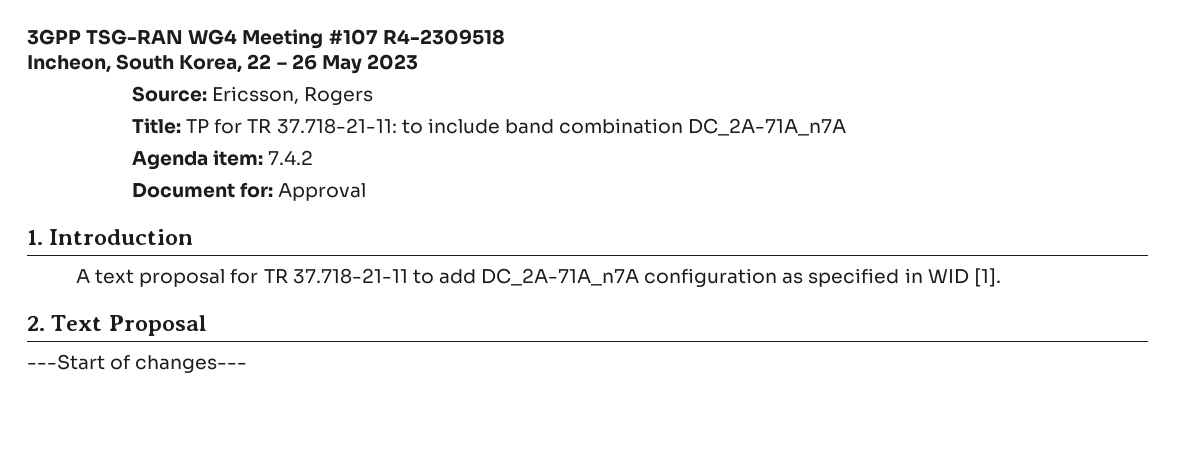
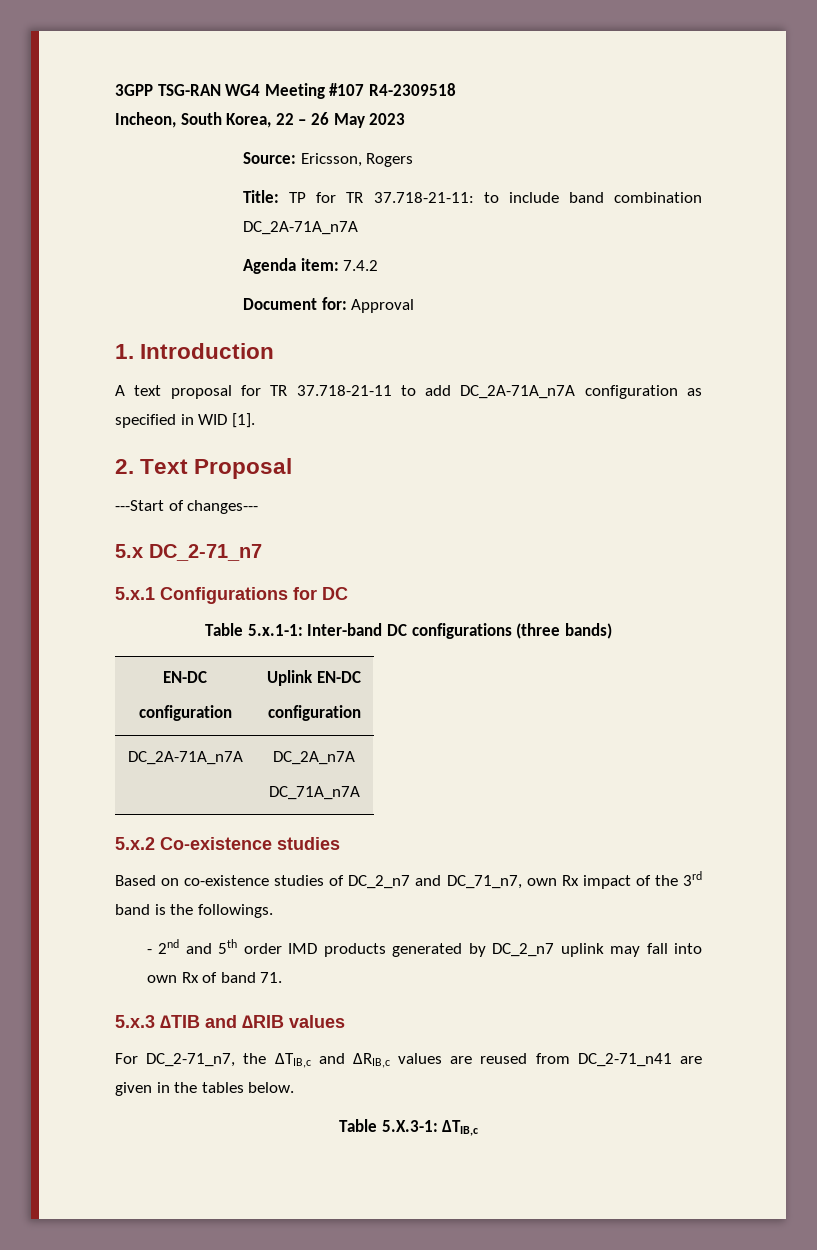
(248, 364) none -> [115,544,262,561] [115,587,348,604] [205,623,612,639] [163,671,207,683] [138,705,232,721] [267,670,361,686] [267,705,361,721] [127,751,243,765] [273,751,355,765] [268,786,360,800] [115,837,340,850] [115,871,703,889] [115,904,273,918] [147,939,702,957] [147,972,283,983] [115,1015,345,1028] [115,1053,702,1068] [115,1082,295,1096] [338,1119,479,1136] // 5.x DC_2-71_n7 // 5.x.1 Configurations for DC // Table 5.x.1-1: Inter-band DC configurations (three bands) // EN-DC // configuration | Uplink EN-DC // configuration // DC_2A-71A_n7A | DC_2A_n7A // DC_71A_n7A // 5.x.2 Co-existence studies // Based on co-existence studies of DC_2_n7 and DC_71_n7, own Rx impact of the 3rd band is the followings. // - 2nd and 5th order IMD products generated by DC_2_n7 uplink may fall into own Rx of band 71. // 5.x.3 ∆TIB and ∆RIB values // For DC_2-71_n7, the ΔTIB,c and ΔRIB,c values are reused from DC_2-71_n41 are given in the tables below. // Table 5.X.3-1: ΔTIB,c

